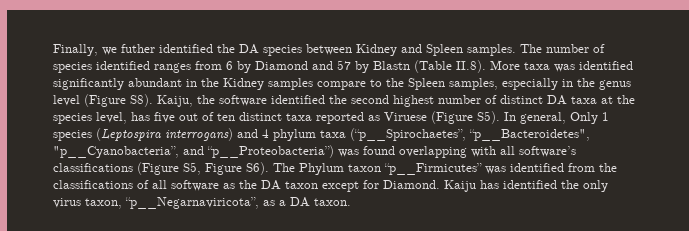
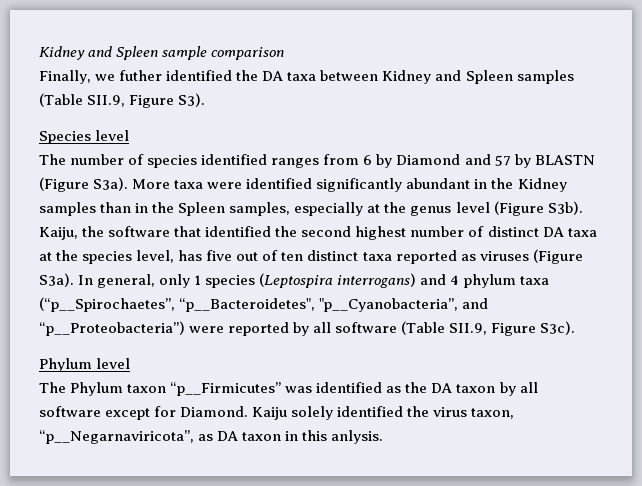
(53, 50) none -> [39,46,285,60] Kidney and Spleen sample comparison //
[263,45,302,56] species -> [287,72,317,81] taxa
[467,44,516,56] samples. -> [516,70,574,84] [39,93,206,108] [39,130,130,144] samples (Table SII.9, Figure S3). // Species level //
[373,60,486,73] Blastn (Table II.8). -> [534,155,595,165] [39,177,129,192] BLASTN (Figure S3a).
[554,64,575,72] was -> [207,182,243,189] were
[317,79,382,90] compare to -> [100,202,149,213] than in
[562,79,573,87] in -> [367,204,381,213] at
[130,94,153,107] S8). -> [547,201,583,215] S3b).
(267, 100) none -> [174,226,202,237] that
[384,111,500,124] Viruese (Figure S5). -> [479,249,583,264] [39,273,74,287] viruses (Figure S3a).
[570,112,598,124] Only -> [159,274,191,288] only
[338,146,576,158] [53,162,269,175] was found overlapping with all software’s classifications (Figure S5, Figure S6). -> [189,321,576,336] [39,358,131,372] were reported by all software (Table SII.9, Figure S3c). // Phylum level //
[568,163,617,172] [53,180,219,191] from the classifications of all software -> (383, 387) none
(318, 185) none -> [499,382,538,396] [39,406,101,417] by all software
[480,180,608,192] has identified the only -> [291,406,430,420] solely identified the
[279,197,351,207] a DA taxon. -> [217,430,384,444] DA taxon in this anlysis.

